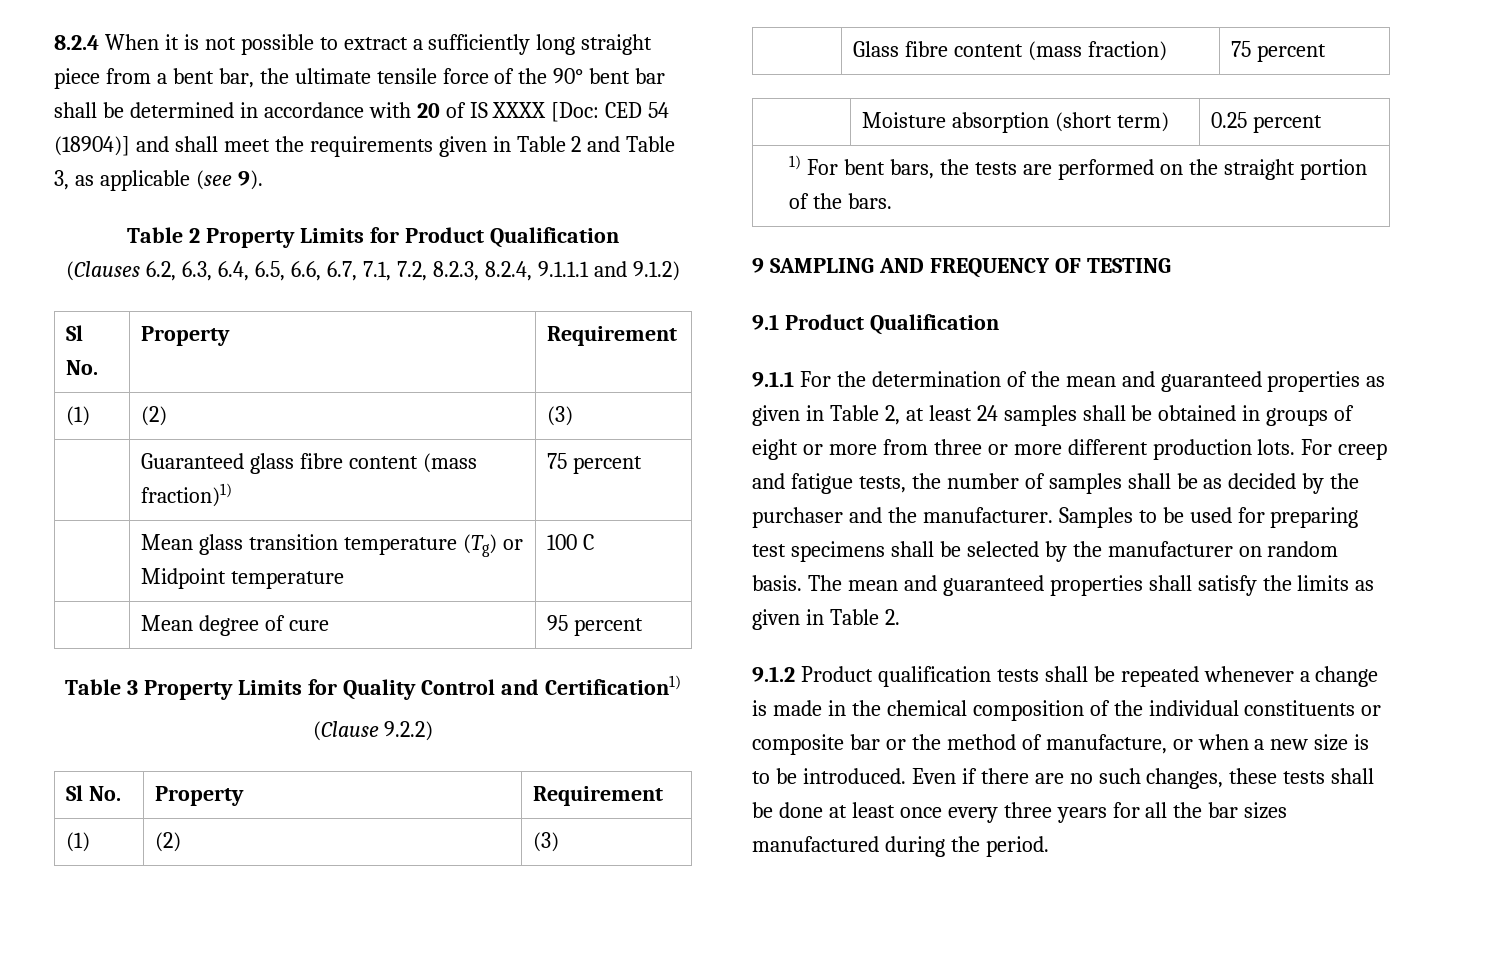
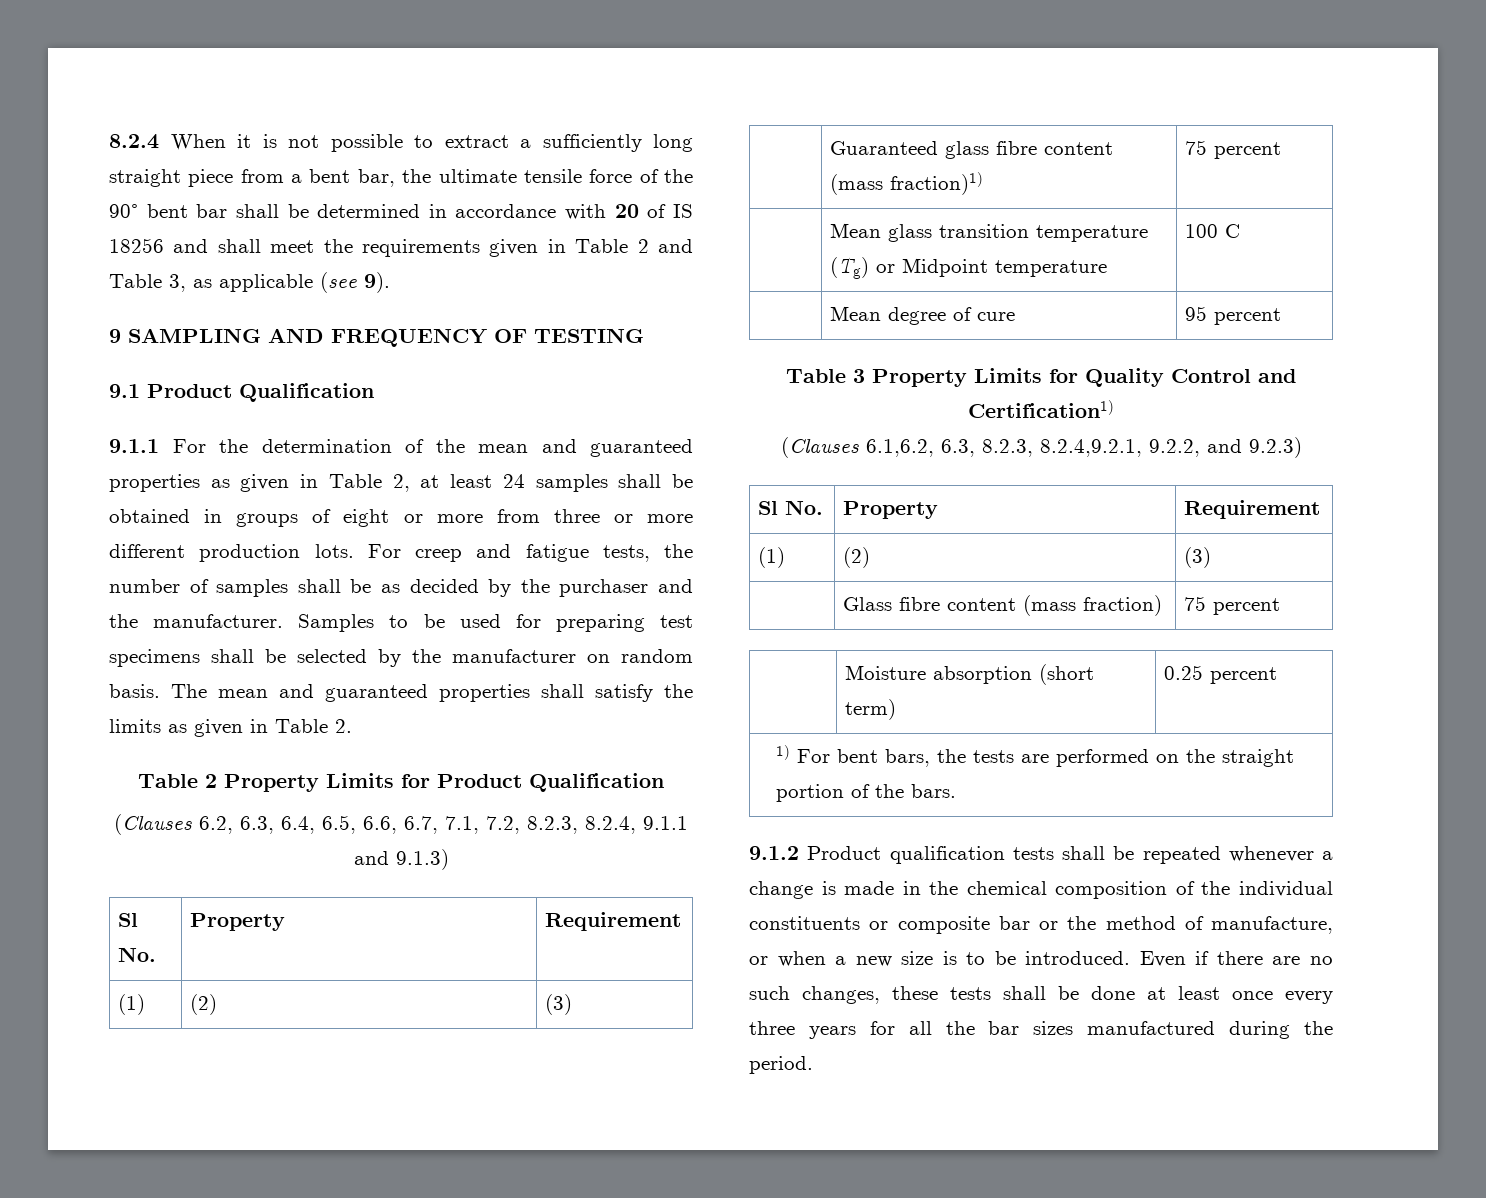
[492,102,670,122] [54,136,130,156] XXXX [Doc: CED 54 (18904)] -> [109,238,164,253] 18256
[127,227,619,248] [66,261,680,281] [66,325,84,341] [66,360,99,375] [141,326,231,346] [547,326,678,346] [66,406,91,426] [141,406,168,426] [547,406,574,426] [141,453,477,474] [141,483,233,507] [547,453,643,474] [141,534,523,557] [141,568,345,589] [547,534,595,550] [141,615,329,636] [547,615,644,636] [65,675,681,700] [312,721,434,741] [66,785,122,801] [155,786,245,806] [533,786,664,806] [66,832,91,852] [155,832,182,852] [533,832,560,852] [853,41,1167,61] [1231,41,1327,62] [862,112,1169,133] [1211,112,1323,133] [789,155,1367,180] [789,193,893,209] // Table 2 Property Limits for Product Qualification // (Clauses 6.2, 6.3, 6.4, 6.5, 6.6, 6.7, 7.1, 7.2, 8.2.3, 8.2.4, 9.1.1.1 and 9.1.2) // Sl No. | Property | Requirement // (1) | (2) | (3) // | Guaranteed glass fibre content (mass fraction)1) | 75 percent // | Mean glass transition temperature (Tg) or Midpoint temperature | 100 C // | Mean degree of cure | 95 percent // Table 3 Property Limits for Quality Control and Certification1) // (Clause 9.2.2) // Sl No. | Property | Requirement // (1) | (2) | (3) // | Glass fibre content (mass fraction) | 75 percent // | Moisture absorption (short term) | 0.25 percent // 1) For bent bars, the tests are performed on the straight portion of the bars. -> (390, 282) none
(900, 617) none -> [138,773,664,792] [114,814,688,835] [353,849,449,870] [118,913,139,927] [118,947,157,962] [190,913,286,931] [545,912,682,931] [118,994,146,1015] [190,994,218,1015] [545,994,573,1015] [830,141,1114,159] [830,172,984,195] [1185,140,1282,159] [830,223,1149,242] [830,257,1108,279] [1185,224,1241,238] [830,306,1016,325] [1185,306,1282,325] [786,368,1296,387] [968,400,1114,418] [780,437,1302,458] [758,500,824,515] [843,501,939,519] [1184,500,1321,519] [758,547,786,568] [843,547,871,568] [1184,547,1212,568] [843,595,1163,616] [1184,596,1281,615] [845,664,1095,685] [845,699,897,720] [1164,665,1278,684] [776,745,1295,767] [776,784,957,802] // Table 2 Property Limits for Product Qualification // (Clauses 6.2, 6.3, 6.4, 6.5, 6.6, 6.7, 7.1, 7.2, 8.2.3, 8.2.4, 9.1.1 and 9.1.3) // Sl No. | Property | Requirement // (1) | (2) | (3) // | Guaranteed glass fibre content (mass fraction)1) | 75 percent // | Mean glass transition temperature (Tg) or Midpoint temperature | 100 C // | Mean degree of cure | 95 percent // Table 3 Property Limits for Quality Control and Certification1) // (Clauses 6.1,6.2, 6.3, 8.2.3, 8.2.4,9.2.1, 9.2.2, and 9.2.3) // Sl No. | Property | Requirement // (1) | (2) | (3) // | Glass fibre content (mass fraction) | 75 percent // | Moisture absorption (short term) | 0.25 percent // 1) For bent bars, the tests are performed on the straight portion of the bars.

